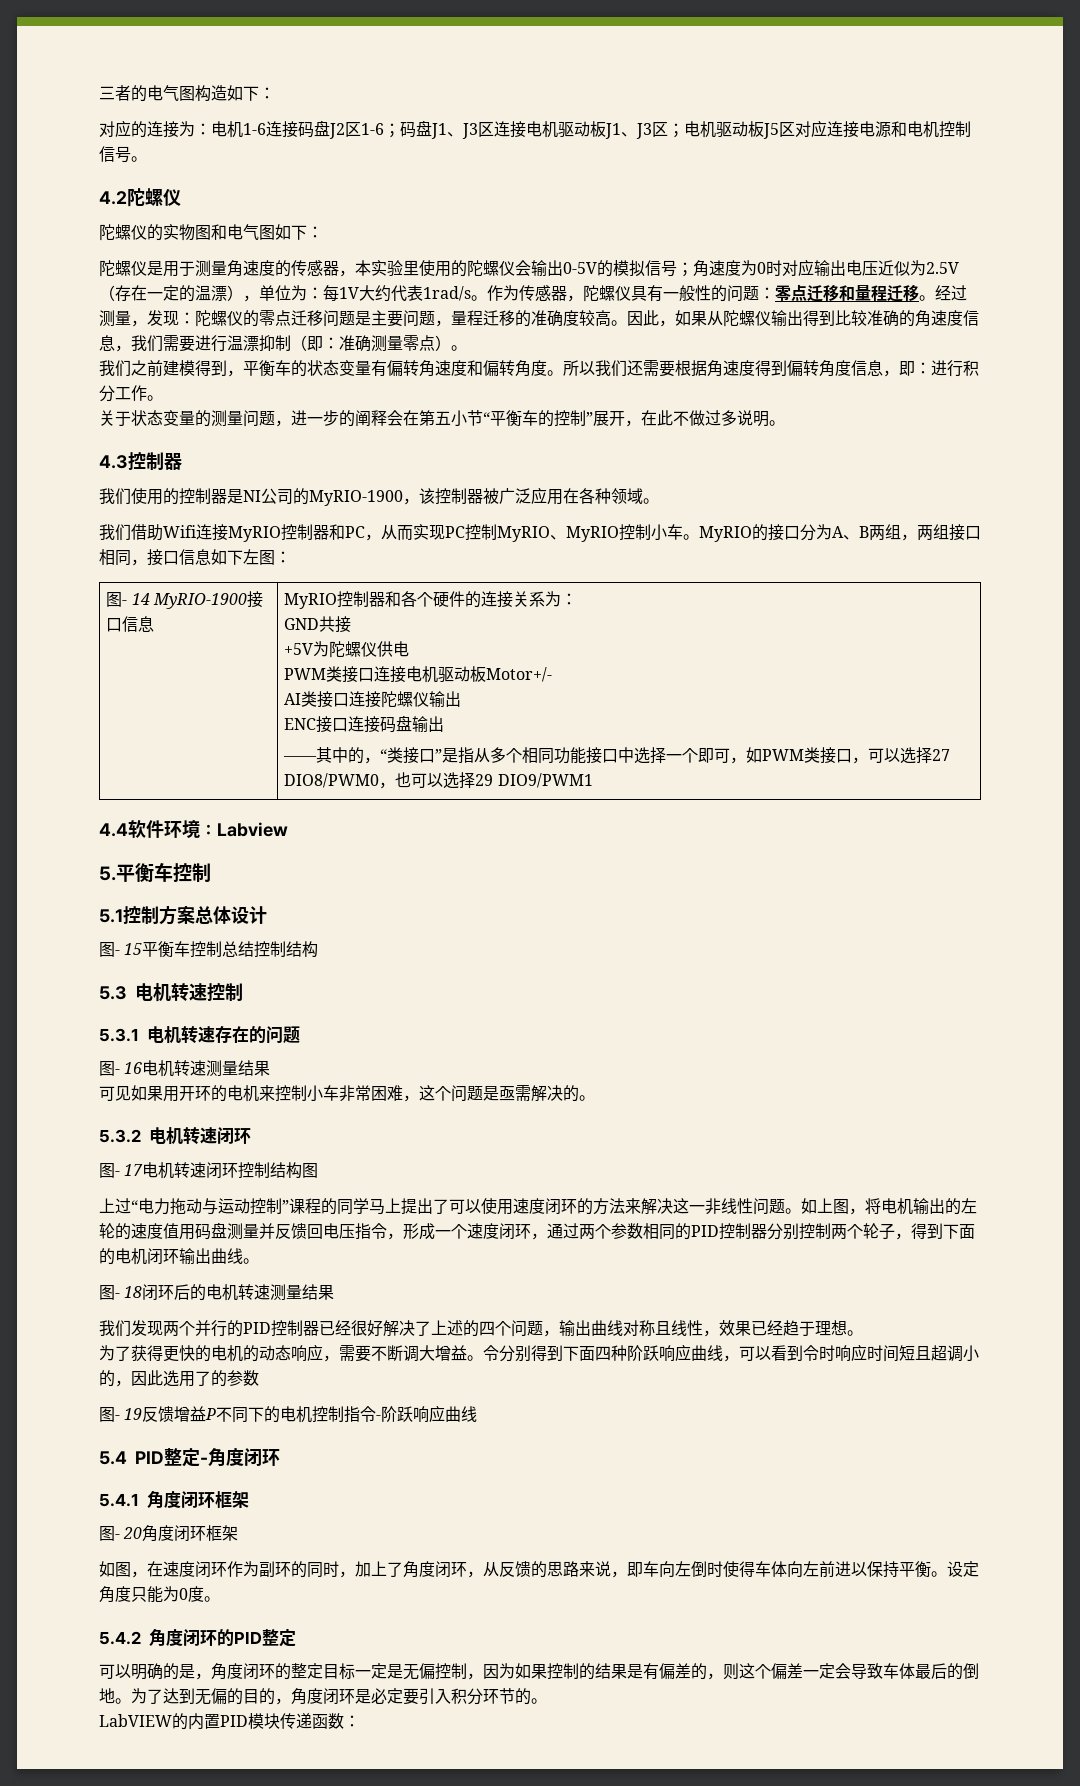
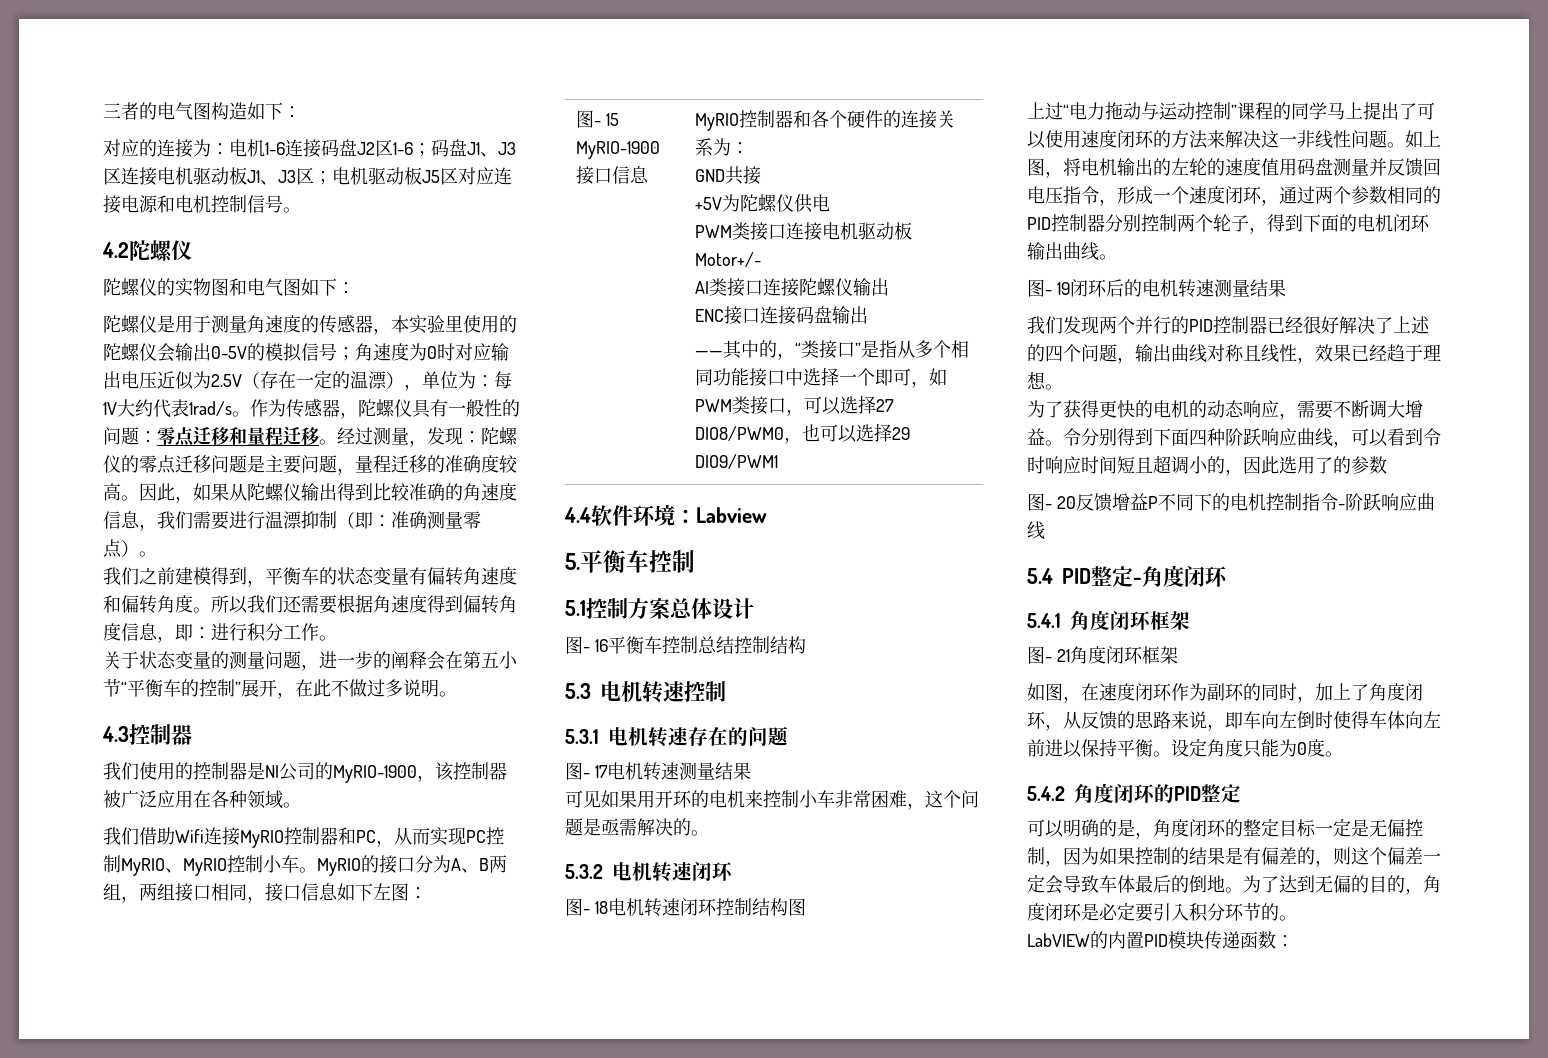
[131,593,150,605] 14 -> [605,113,619,126] 15
[124,943,143,955] 15 -> [594,639,608,652] 16
[124,1062,143,1074] 16 -> [594,765,608,778] 17
[124,1164,144,1176] 17 -> [594,901,608,914] 18
[124,1286,143,1298] 18 -> [1056,282,1070,295] 19
[124,1408,143,1420] 19 -> [1056,496,1076,509] 20
[123,1527,143,1539] 20 -> [1056,649,1070,662] 21

